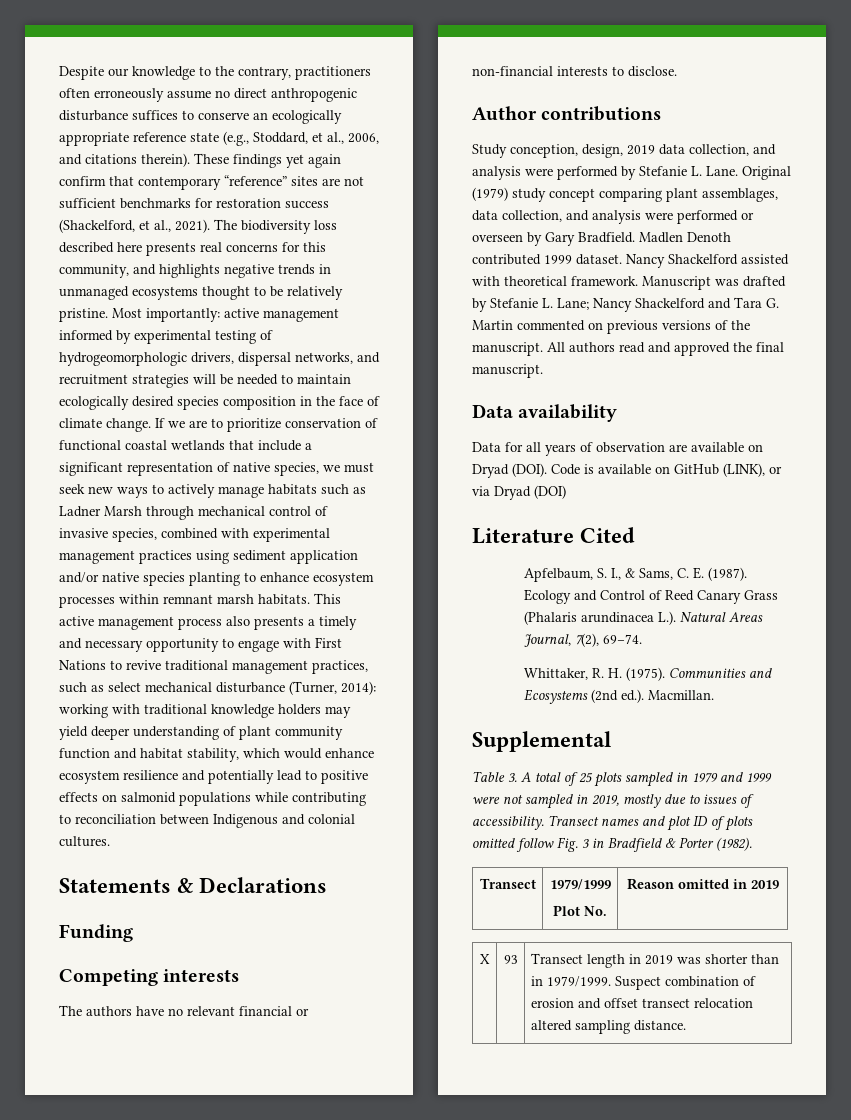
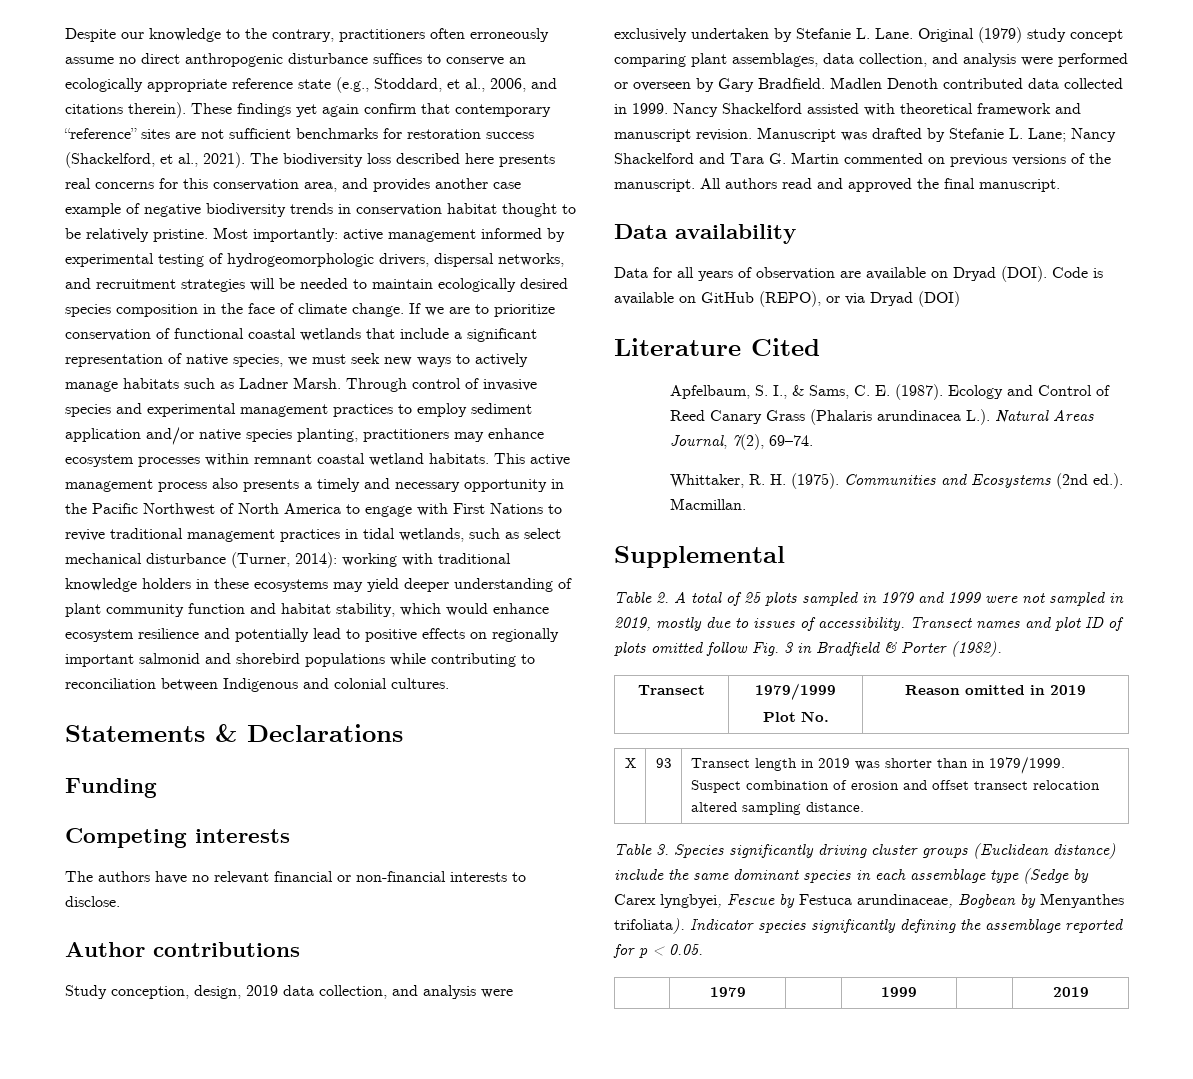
[59,264,331,278] [59,286,198,300] community, and highlights negative trends in unmanaged ecosystems -> [213,178,521,192] [65,203,497,217] conservation area, and provides another case example of negative biodiversity trends in conservation habitat
[104,506,328,520] [59,528,249,542] Marsh through mechanical control of invasive species, combined with -> [293,377,537,392] [65,403,142,417] Marsh. Through control of invasive species and
[196,550,229,564] using -> [398,403,467,417] to employ
[189,572,256,586] planting to -> [297,428,484,442] planting, practitioners may
[217,594,254,604] marsh -> [317,453,424,466] coastal wetland
(219, 645) none -> [551,479,564,489] [65,503,341,516] in the Pacific Northwest of North America
[312,660,368,674] practices, -> [280,528,464,542] practices in tidal wetlands,
(321, 709) none -> [196,578,328,592] in these ecosystems
[121,792,176,803] salmonid -> [492,628,559,642] [65,653,300,667] regionally important salmonid and shorebird
[557,166,618,180] performed -> [614,28,769,42] exclusively undertaken
[544,254,622,265] 1999 dataset. -> [1028,78,1123,89] [614,103,668,114] data collected in 1999.
[571,276,638,286] framework. -> [977,103,1081,116] [614,129,752,142] framework and manuscript revision.
[723,463,765,477] (LINK), -> [759,291,821,307] (REPO),
[508,773,517,782] 3. -> [656,592,669,603] 2.
(686, 1025) none -> [614,843,1116,859] [614,868,1089,884] [614,893,1124,908] [614,918,1123,934] [613,944,703,958] [709,987,746,997] [881,987,917,997] [1052,987,1089,997] // Table 3. Species significantly driving cluster groups (Euclidean distance) include the same dominant species in each assemblage type (Sedge by Carex lyngbyei, Fescue by Festuca arundinaceae, Bogbean by Menyanthes trifoliata). Indicator species significantly defining the assemblage reported for p < 0.05. // | 1979 | | 1999 | | 2019

